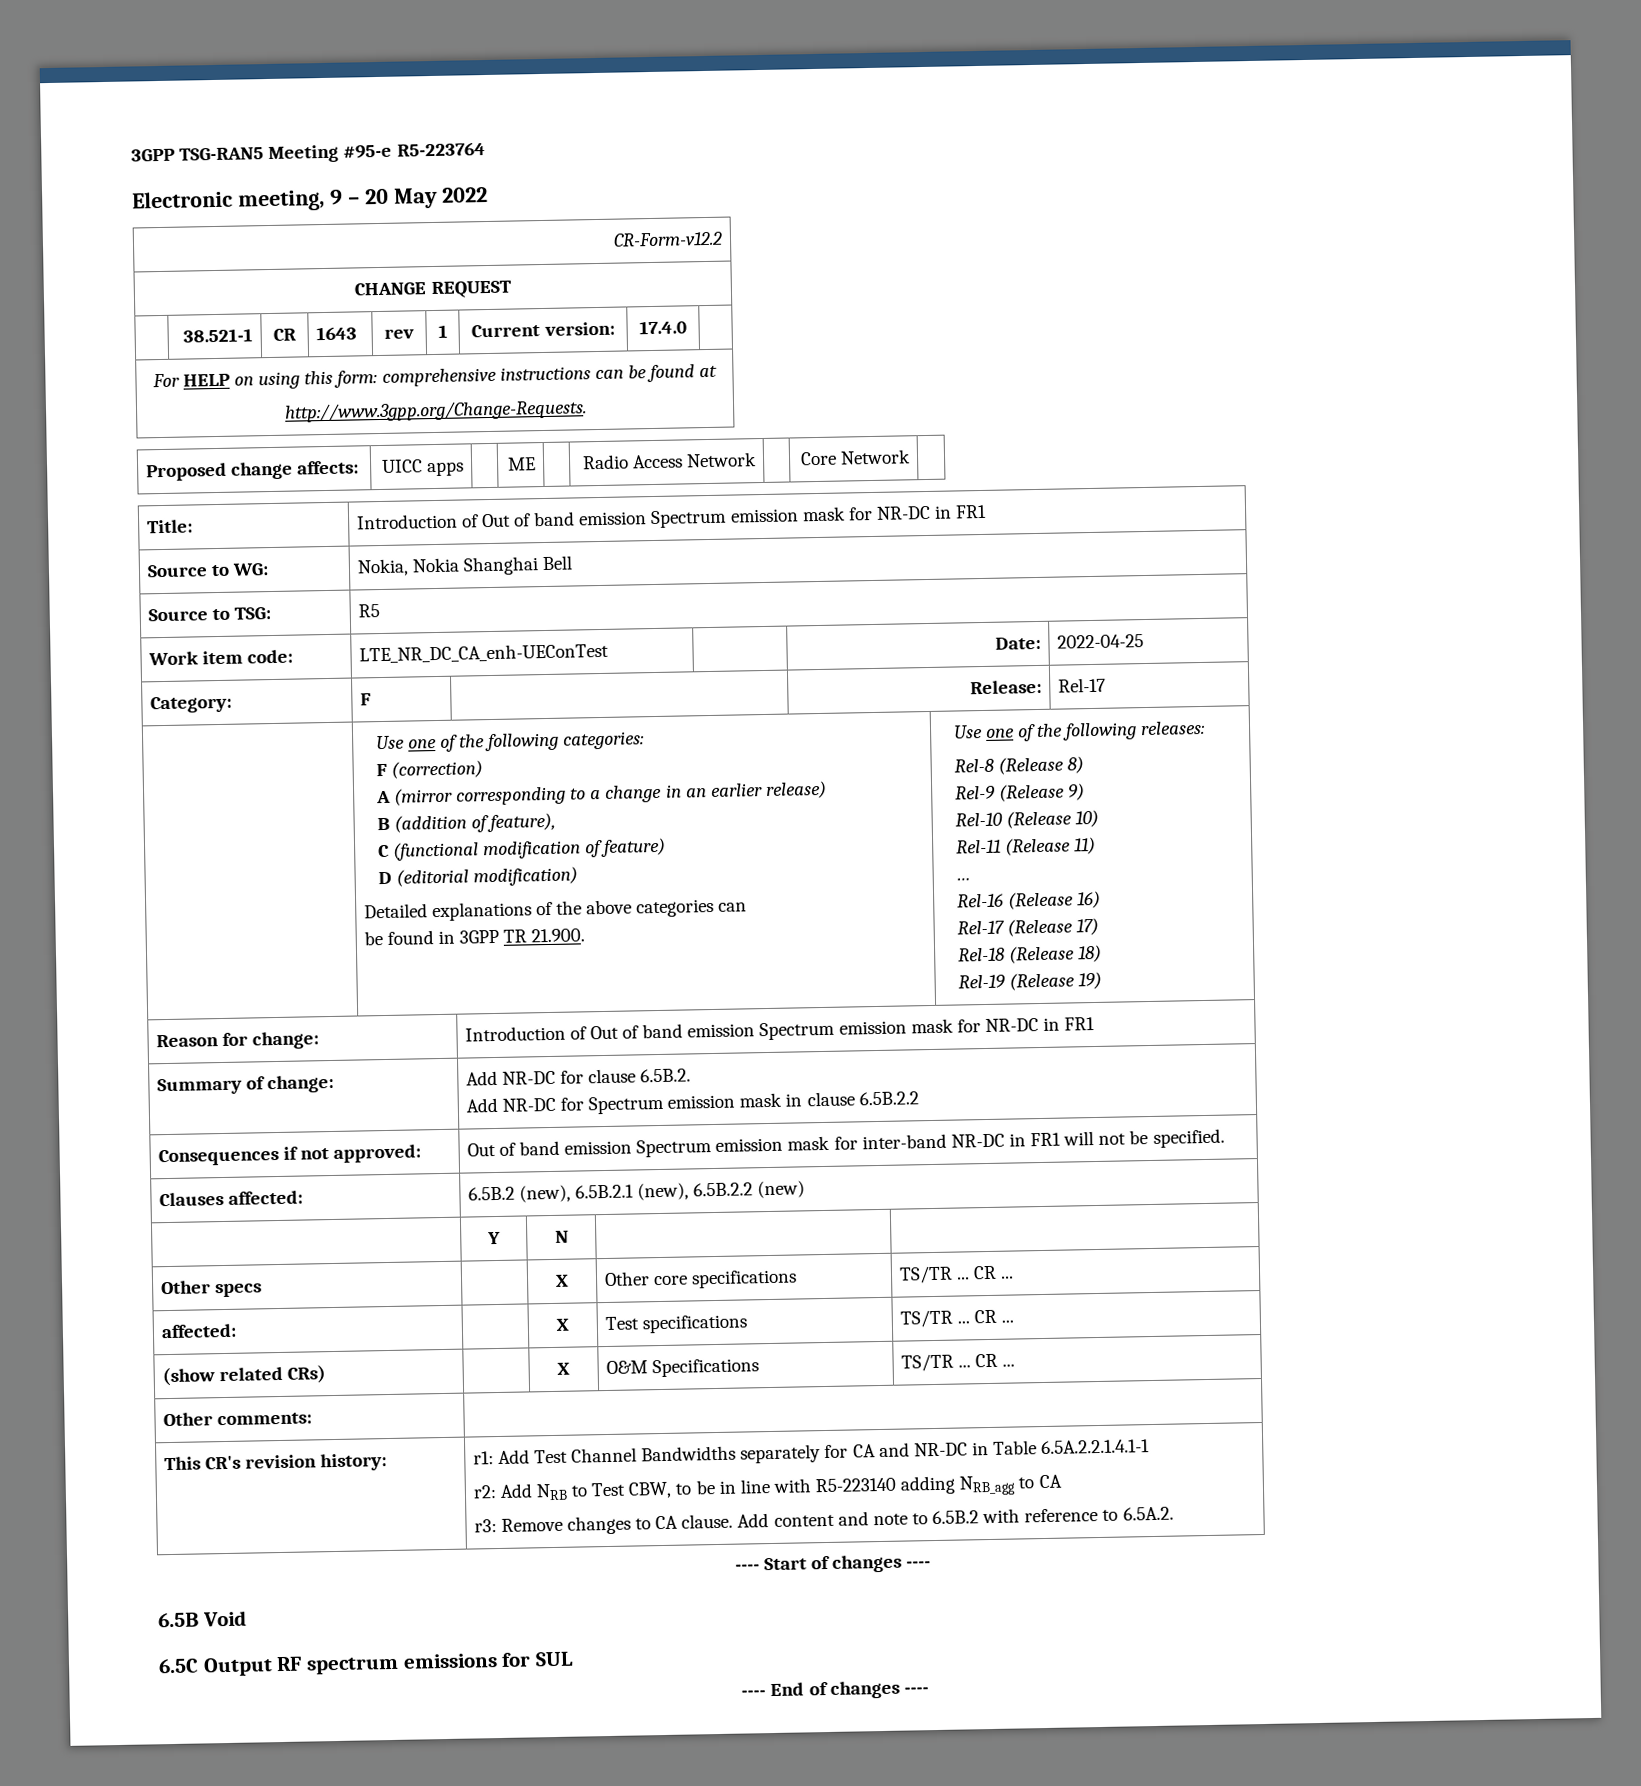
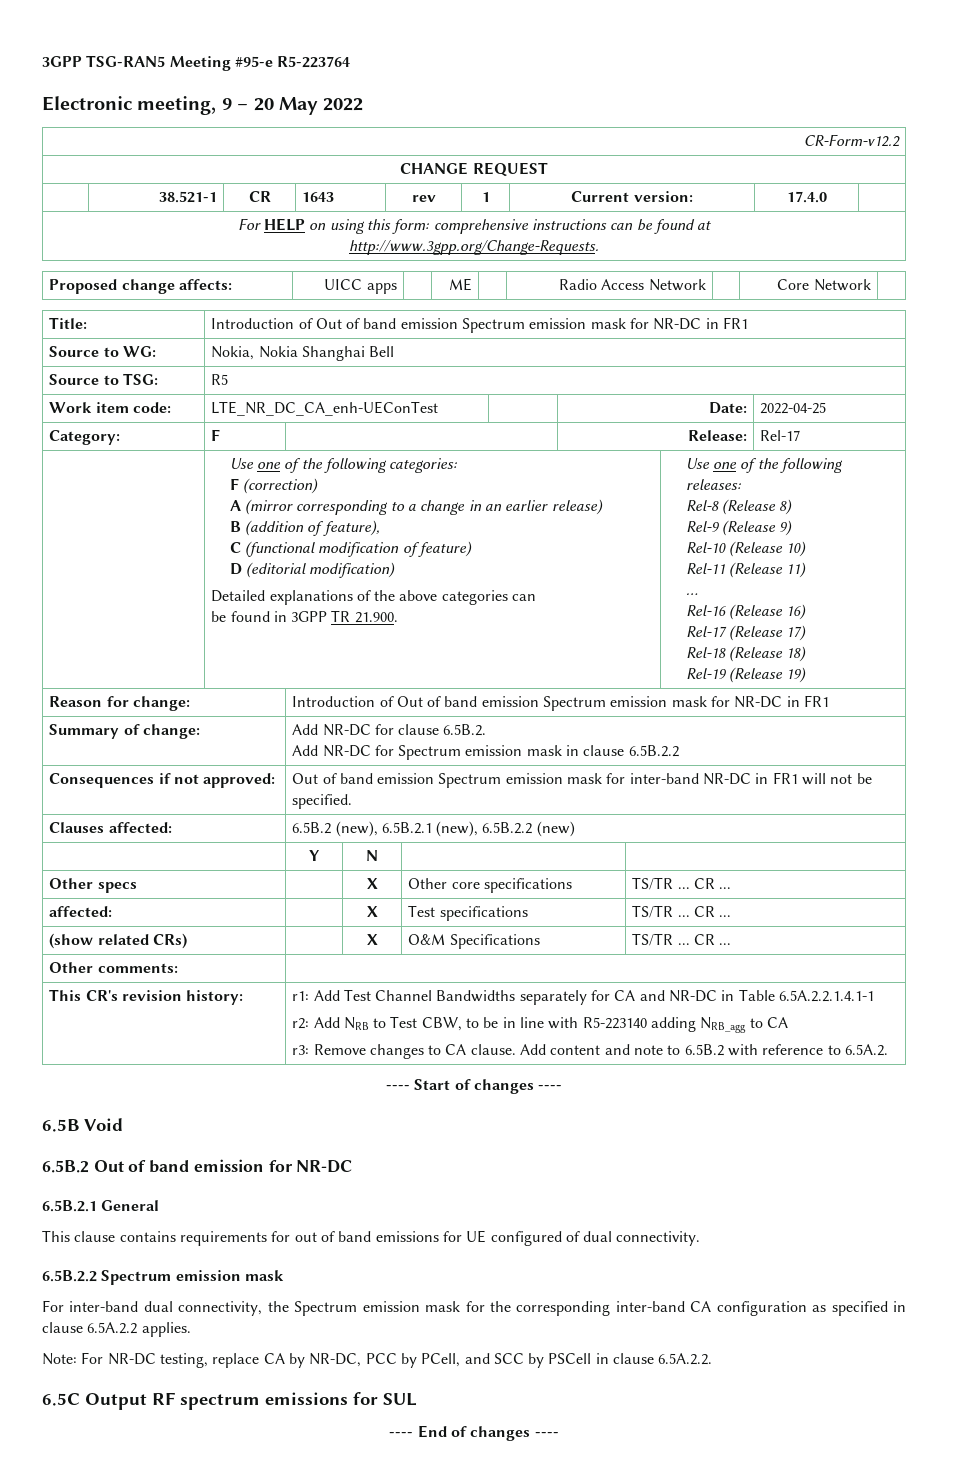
(247, 1618) none -> [42,1159,353,1173] [42,1200,160,1212] [42,1230,701,1246] [42,1270,284,1285] [42,1300,906,1316] [42,1322,191,1337] [42,1352,713,1368] // 6.5B.2 Out of band emission for NR-DC // 6.5B.2.1 General // This clause contains requirements for out of band emissions for UE configured of dual connectivity. // 6.5B.2.2 Spectrum emission mask // For inter-band dual connectivity, the Spectrum emission mask for the corresponding inter-band CA configuration as specified in clause 6.5A.2.2 applies. // Note: For NR-DC testing, replace CA by NR-DC, PCC by PCell, and SCC by PSCell in clause 6.5A.2.2.

